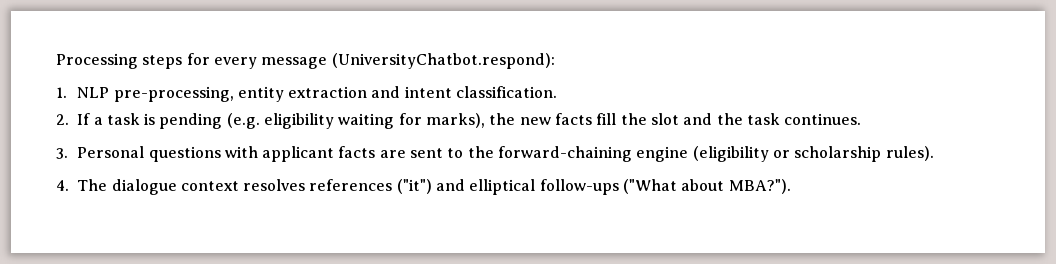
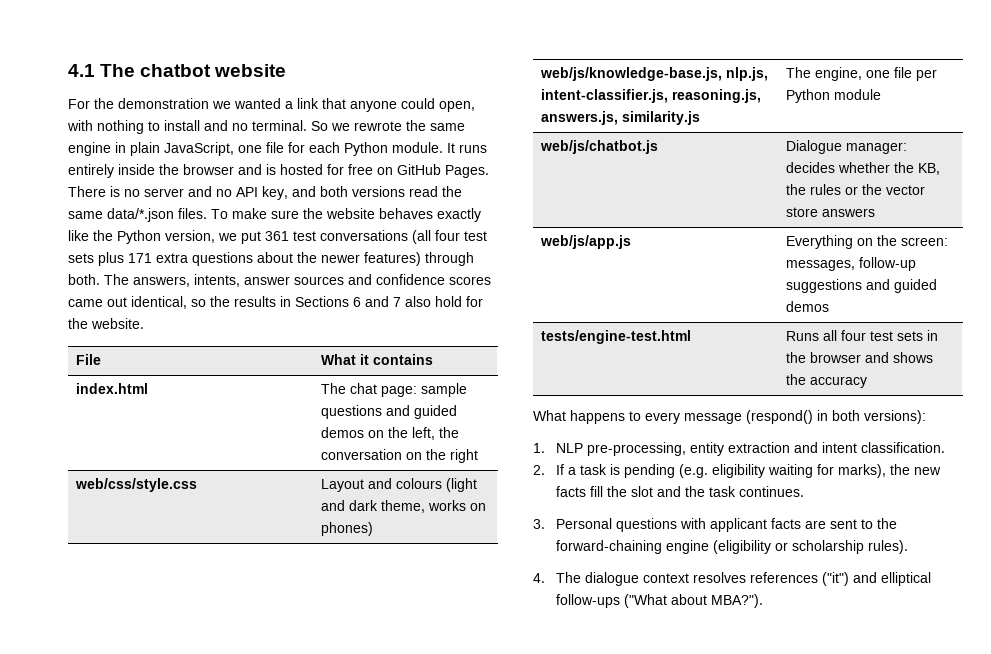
[56,53,555,69] Processing steps for every message (UniversityChatbot.respond): -> [68,64,287,77] [68,98,475,112] [67,120,465,134] [68,142,487,156] [68,164,489,178] [68,186,462,200] [68,208,481,222] [68,230,487,244] [68,252,474,266] [68,274,491,287] [68,296,483,309] [68,318,144,329] [75,354,101,365] [320,354,433,365] [75,383,148,394] [320,383,467,397] [320,405,457,419] [320,427,459,440] [320,449,478,463] [74,478,197,492] [320,478,477,492] [320,500,486,513] [320,522,373,536] [539,67,768,81] [540,89,761,103] [540,111,700,125] [785,67,937,81] [785,89,881,103] [539,140,658,154] [785,140,907,154] [785,162,940,175] [785,184,925,195] [785,207,875,217] [539,235,631,249] [785,235,948,249] [785,257,916,271] [785,279,937,293] [785,301,829,312] [540,330,691,344] [785,330,938,341] [785,352,933,363] [785,374,867,388] [533,410,926,424] 4.1 The chatbot website // For the demonstration we wanted a link that anyone could open, with nothing to install and no terminal. So we rewrote the same engine in plain JavaScript, one file for each Python module. It runs entirely inside the browser and is hosted for free on GitHub Pages. There is no server and no API key, and both versions read the same data/*.json files. To make sure the website behaves exactly like the Python version, we put 361 test conversations (all four test sets plus 171 extra questions about the newer features) through both. The answers, intents, answer sources and confidence scores came out identical, so the results in Sections 6 and 7 also hold for the website. // File | What it contains // index.html | The chat page: sample questions and guided demos on the left, the conversation on the right // web/css/style.css | Layout and colours (light and dark theme, works on phones) // web/js/knowledge-base.js, nlp.js, intent-classifier.js, reasoning.js, answers.js, similarity.js | The engine, one file per Python module // web/js/chatbot.js | Dialogue manager: decides whether the KB, the rules or the vector store answers // web/js/app.js | Everything on the screen: messages, follow-up suggestions and guided demos // tests/engine-test.html | Runs all four test sets in the browser and shows the accuracy // What happens to every message (respond() in both versions):

